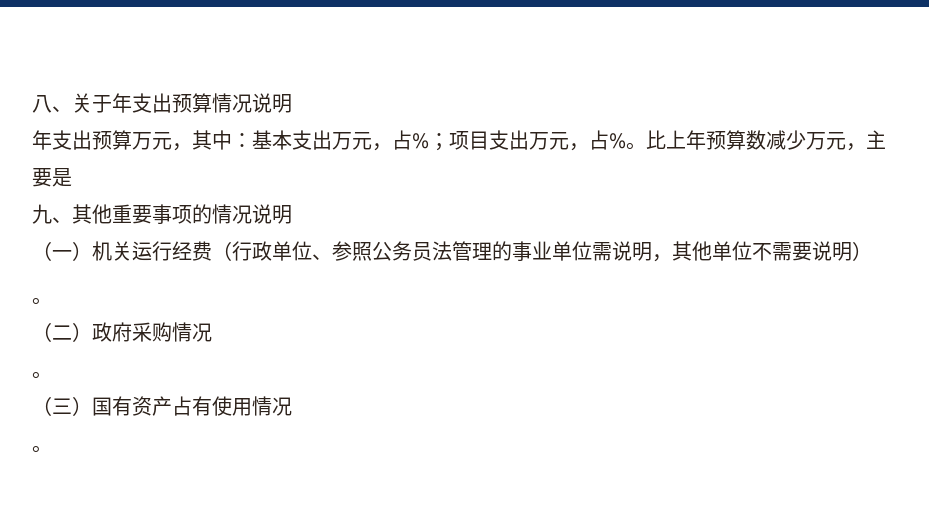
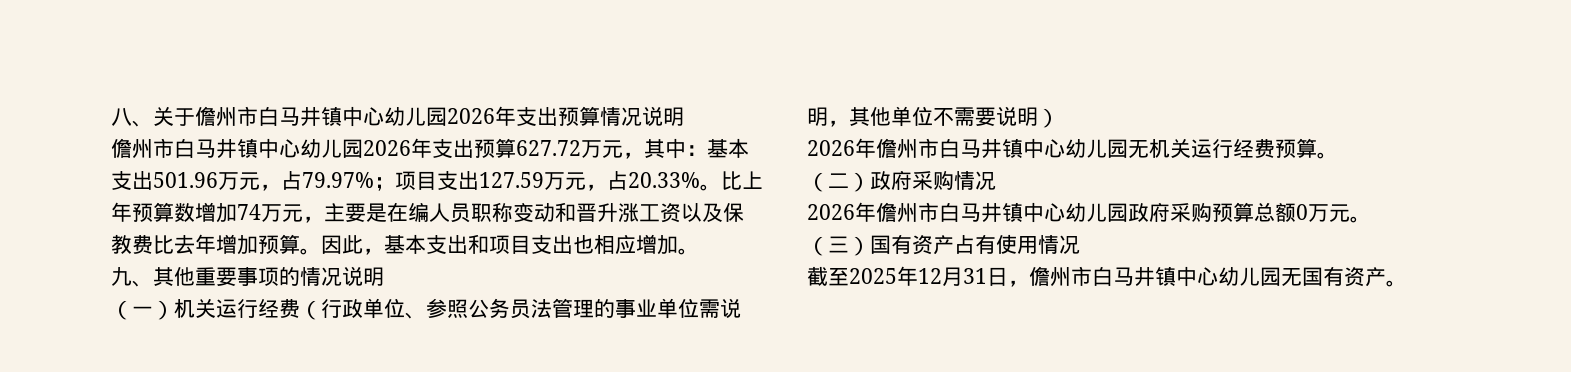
(112, 104) none -> [195,106,495,127] 儋州市白马井镇中心幼儿园2026
[32,130,132,150] 年支出预算 -> [111,138,581,159] 儋州市白马井镇中心幼儿园2026年支出预算627.72
[332,130,429,151] 万元，占% -> [153,171,374,191] 501.96万元，占79.97%
[529,130,626,151] 万元，占% -> [479,171,700,191] 127.59万元，占20.33%
[766,130,806,150] 减少 -> [195,202,261,223] 增加74
(72, 177) none -> [387,202,744,223] [111,234,699,255] 在编人员职称变动和晋升涨工资以及保教费比去年增加预算。因此，基本支出和项目支出也相应增加。
(872, 251) none -> [807,138,1317,159] 2026年儋州市白马井镇中心幼儿园无机关运行经费预算
(212, 332) none -> [807,202,1350,223] 2026年儋州市白马井镇中心幼儿园政府采购预算总额0万元
(292, 406) none -> [807,266,1386,287] 截至2025年12月31日，儋州市白马井镇中心幼儿园无国有资产

